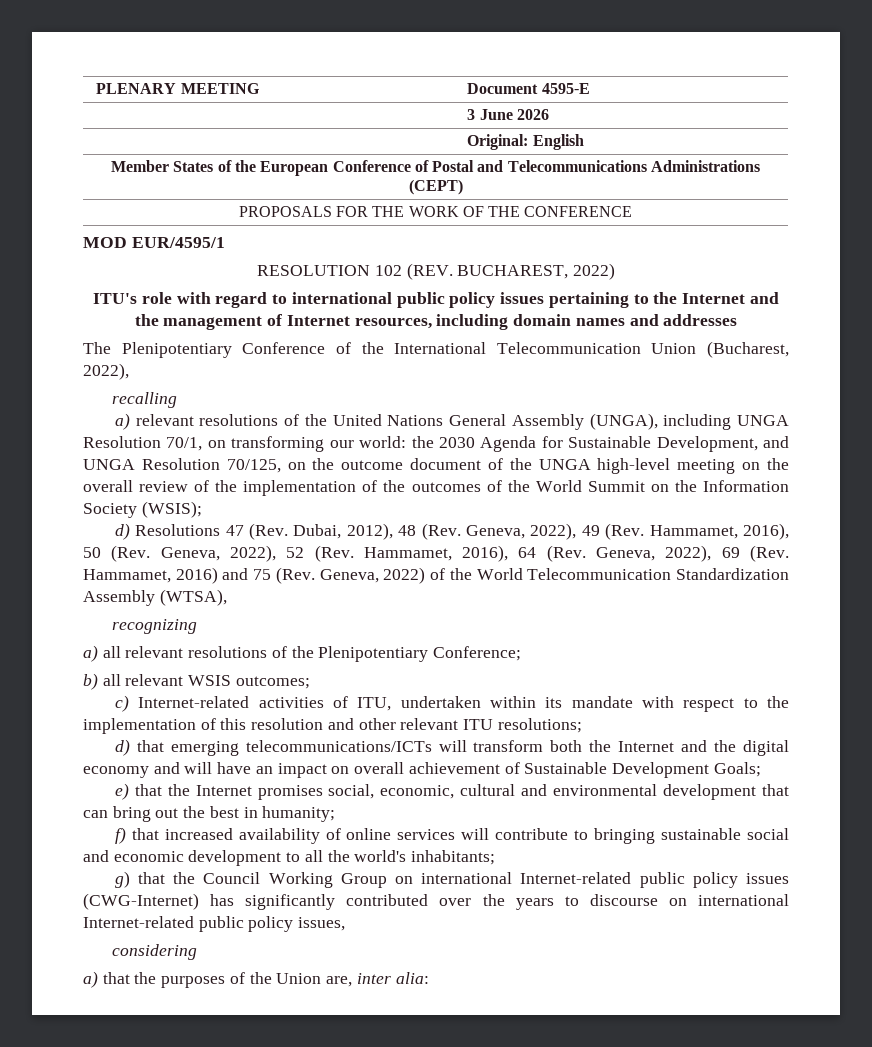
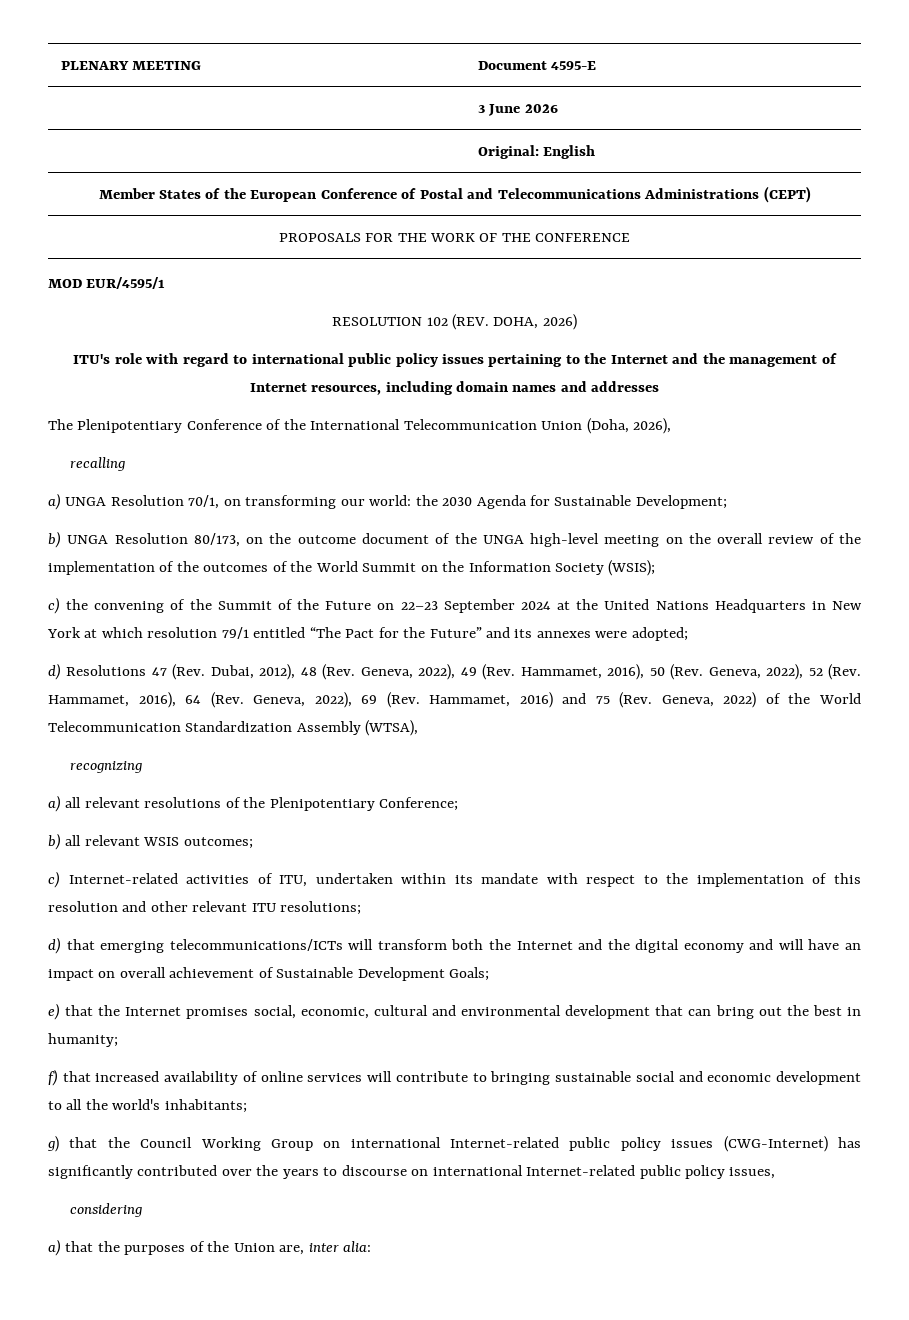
[457,263,615,280] BUCHAREST, 2022) -> [493,314,577,330] DOHA, 2026)
[707,341,789,358] [83,363,129,380] (Bucharest, 2022), -> [586,418,672,434] (Doha, 2026),
[135,413,732,430] relevant resolutions of the United Nations General Assembly (UNGA), including -> (61, 501) none
[656,436,789,452] [83,458,281,473] Development, and UNGA Resolution 70/125, -> [635,495,727,509] [48,531,240,548] Development; // b) UNGA Resolution 80/173,
(202, 509) none -> [48,597,862,614] [47,627,688,641] // c) the convening of the Summit of the Future on 22–23 September 2024 at the United Nations Headquarters in New York at which resolution 79/1 entitled “The Pact for the Future” and its annexes were adopted;

